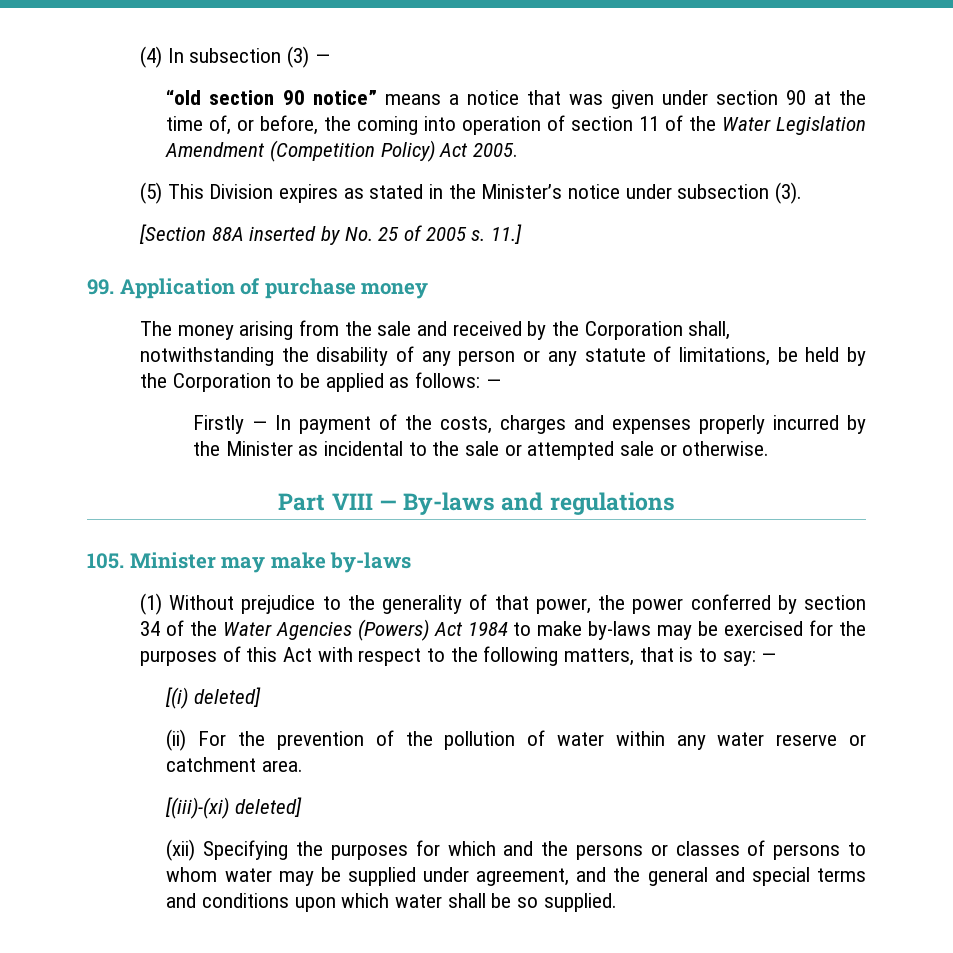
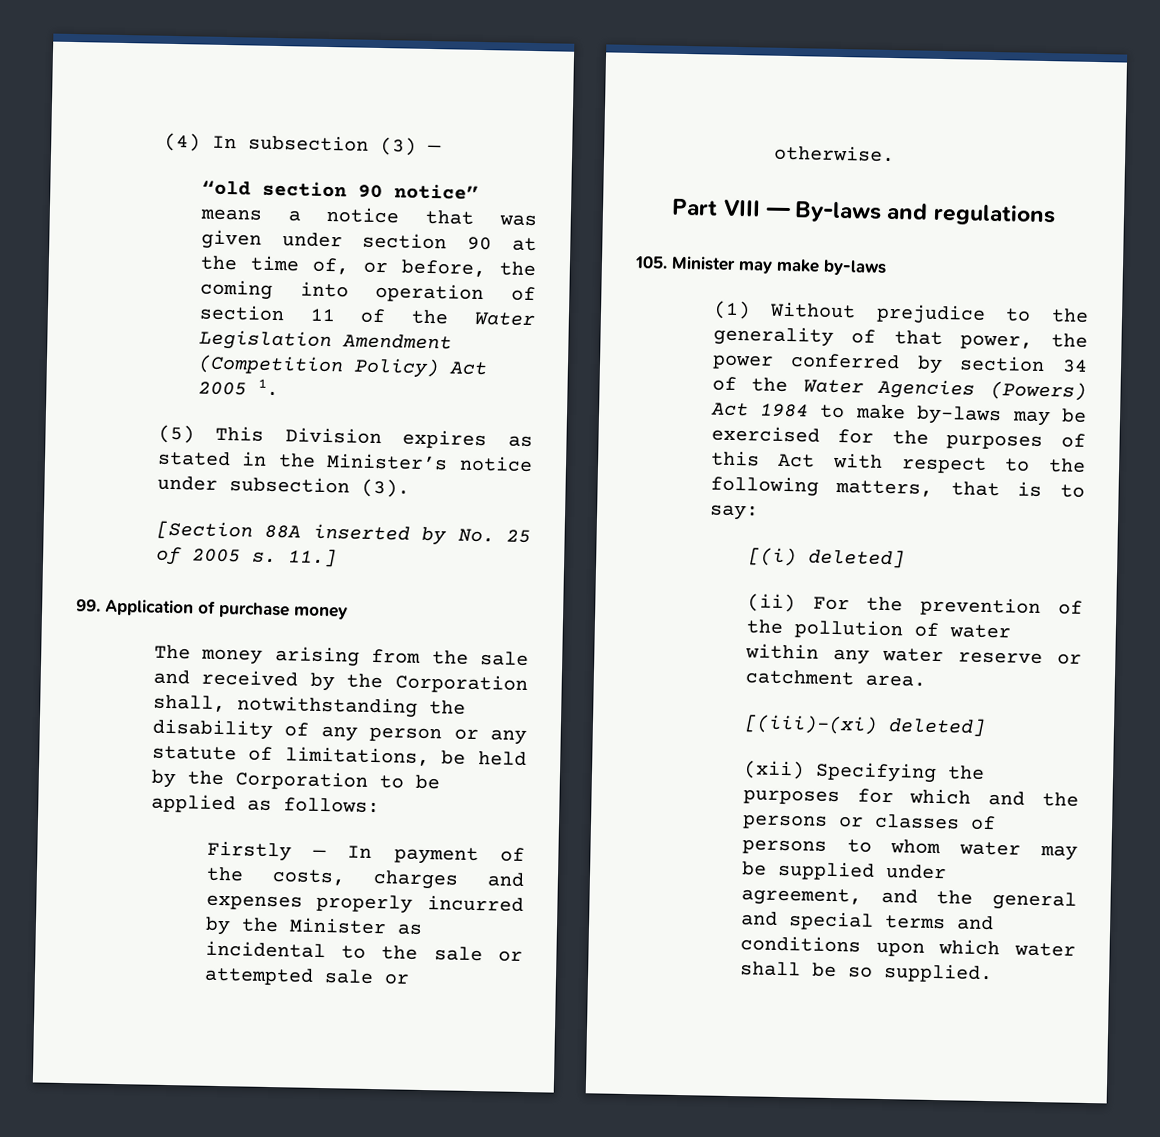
[473,143,519,157] 2005. -> [197,378,279,397] 2005 1.
[485,379,501,388] — -> (380, 805) none
[761,653,777,662] — -> (759, 512) none

